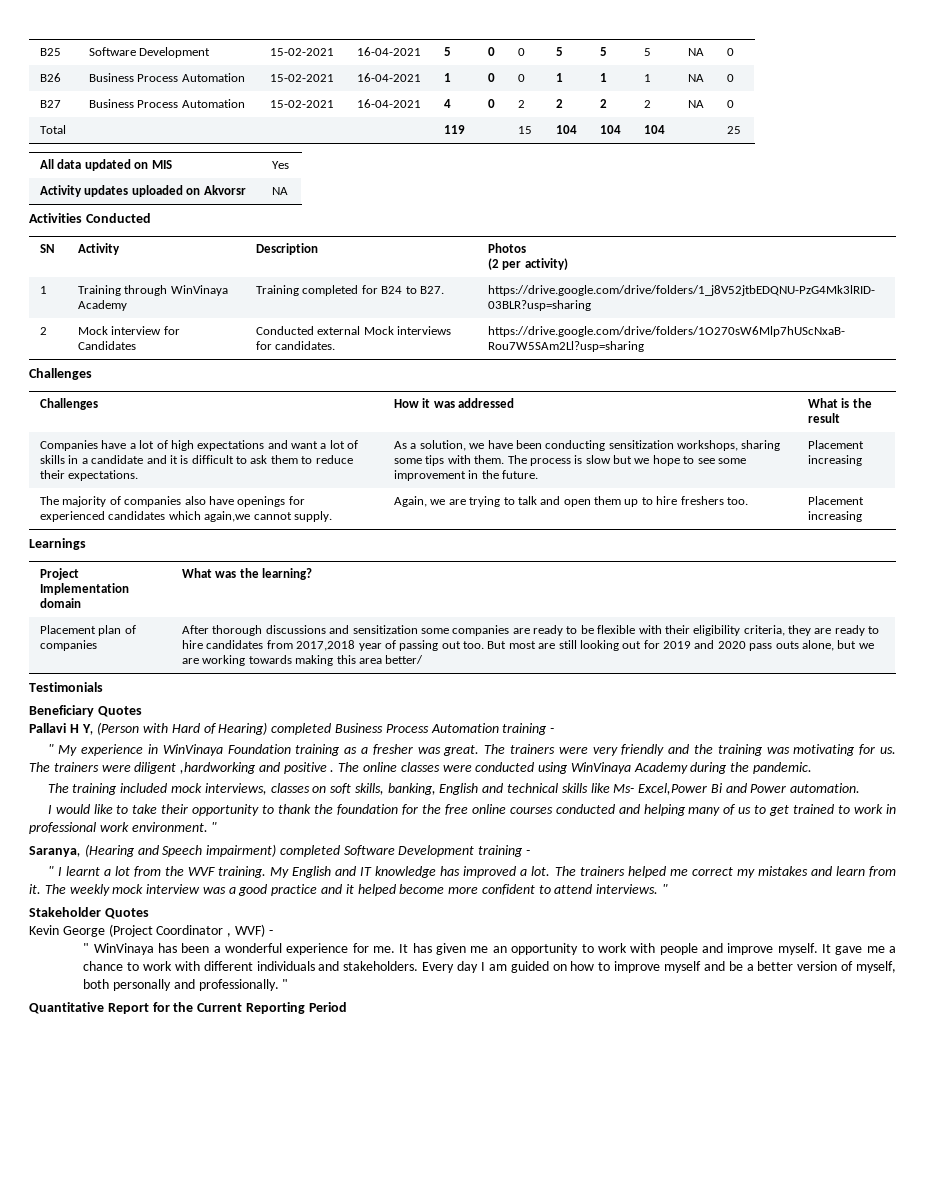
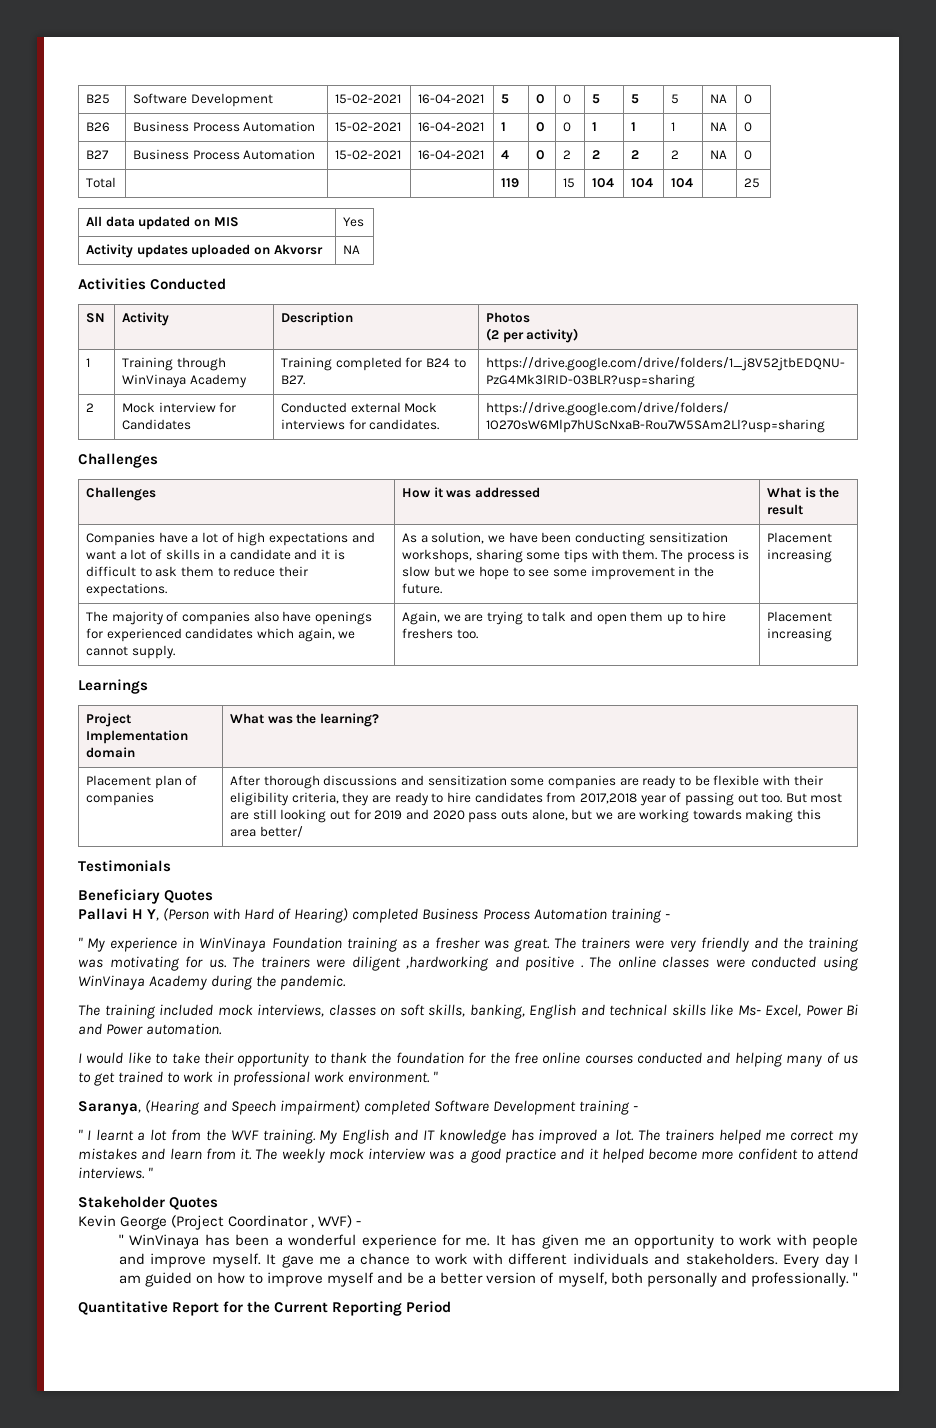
[204,511,251,522] again,we -> [297,628,356,642] again, we
[638,783,708,795] Excel,Power -> [765,1004,843,1017] Excel, Power

